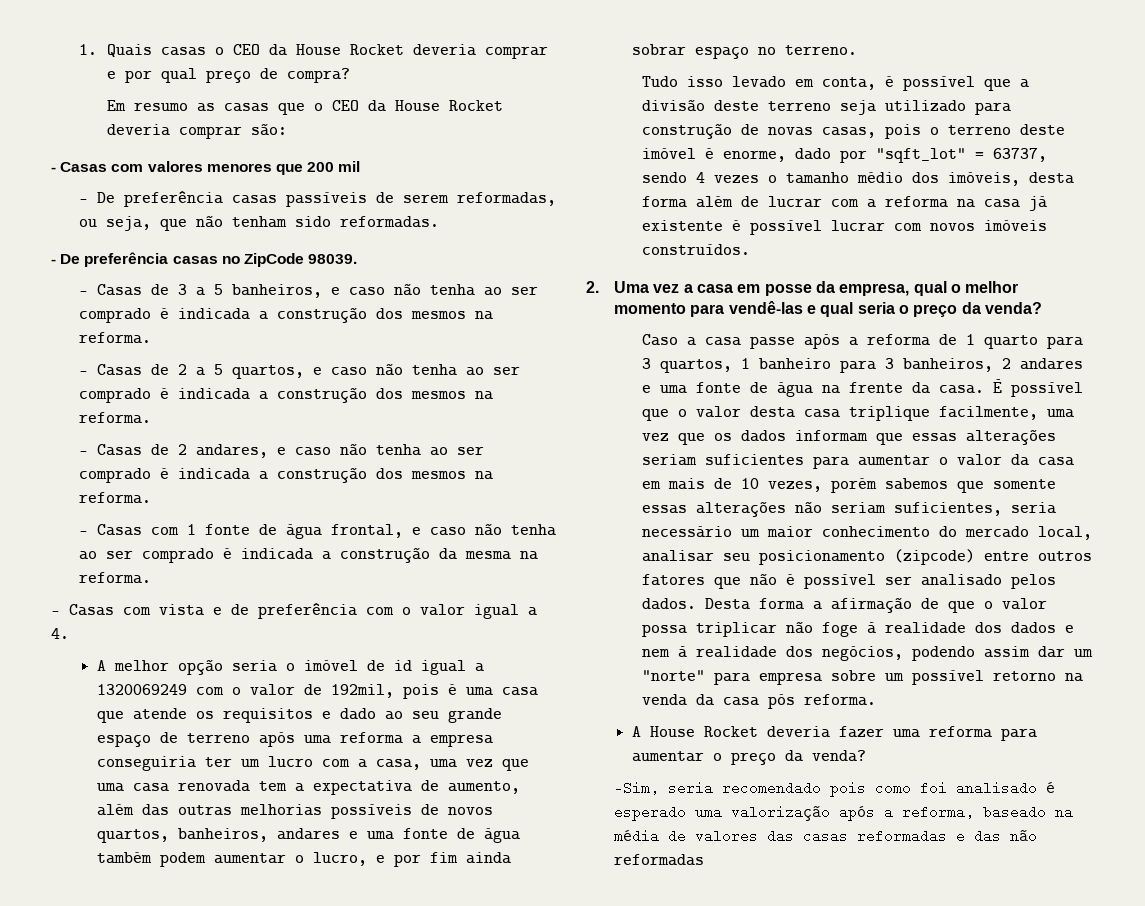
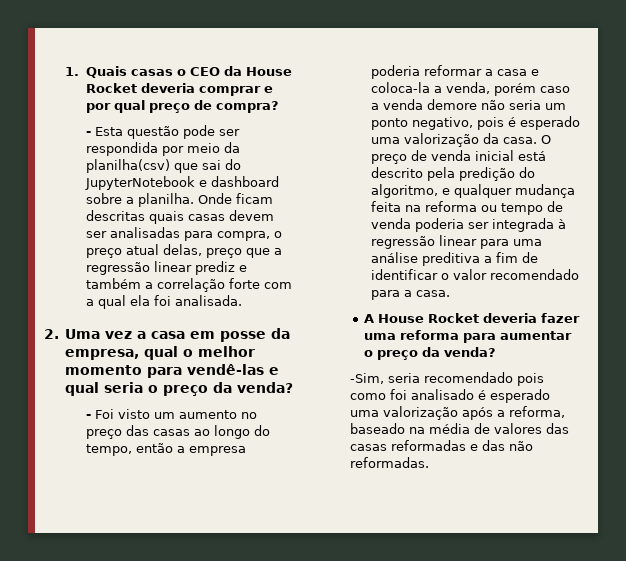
[107,100,504,115] [107,124,288,139] [51,161,361,175] [79,191,557,207] [79,216,440,231] [51,252,358,267] [79,284,539,298] [79,308,494,323] [79,332,152,344] [79,364,521,379] [79,388,494,403] [79,412,152,424] [79,444,485,458] [79,468,494,483] [79,492,152,504] [79,524,557,539] [79,548,539,563] [79,572,152,584] [51,603,537,619] [51,628,69,639] [97,660,485,675] [97,684,539,699] [97,708,503,723] [97,732,494,747] [97,756,530,771] [97,780,521,795] [97,804,494,819] [97,828,521,843] [97,852,512,867] [632,44,858,59] [642,76,1030,91] [642,100,1012,115] [642,124,1066,139] [642,148,1048,163] [642,172,1075,186] [642,196,1048,211] [642,220,1048,235] [642,244,751,255] Em resumo as casas que o CEO da House Rocket deveria comprar são: // - Casas com valores menores que 200 mil // - De preferência casas passíveis de serem reformadas, ou seja, que não tenham sido reformadas. // - De preferência casas no ZipCode 98039. // - Casas de 3 a 5 banheiros, e caso não tenha ao ser comprado é indicada a construção dos mesmos na reforma. // - Casas de 2 a 5 quartos, e caso não tenha ao ser comprado é indicada a construção dos mesmos na reforma. // - Casas de 2 andares, e caso não tenha ao ser comprado é indicada a construção dos mesmos na reforma. // - Casas com 1 fonte de água frontal, e caso não tenha ao ser comprado é indicada a construção da mesma na reforma. // - Casas com vista e de preferência com o valor igual a 4. // A melhor opção seria o imóvel de id igual a 1320069249 com o valor de 192mil, pois é uma casa que atende os requisitos e dado ao seu grande espaço de terreno após uma reforma a empresa conseguiria ter um lucro com a casa, uma vez que uma casa renovada tem a expectativa de aumento, além das outras melhorias possíveis de novos quartos, banheiros, andares e uma fonte de água também podem aumentar o lucro, e por fim ainda sobrar espaço no terreno. // Tudo isso levado em conta, é possível que a divisão deste terreno seja utilizado para construção de novas casas, pois o terreno deste imóvel é enorme, dado por "sqft_lot" = 63737, sendo 4 vezes o tamanho médio dos imóveis, desta forma além de lucrar com a reforma na casa já existente é possível lucrar com novos imóveis construídos. -> [86,125,241,139] [86,142,241,156] [86,159,242,173] [85,176,280,190] [86,193,274,207] [86,210,275,224] [86,227,283,241] [86,244,283,258] [86,261,248,275] [86,278,293,292] [86,295,243,309] - Esta questão pode ser respondida por meio da planilha(csv) que sai do JupyterNotebook e dashboard sobre a planilha. Onde ficam descritas quais casas devem ser analisadas para compra, o preço atual delas, preço que a regressão linear prediz e também a correlação forte com a qual ela foi analisada.
[642,334,1084,349] [642,358,1084,373] [642,379,1084,397] [642,406,1075,421] [642,430,1057,445] [642,454,1075,469] [642,478,1057,493] [642,502,1057,517] [642,526,1093,540] [642,549,1093,565] [642,574,1057,589] [642,598,1048,613] [642,622,1075,637] [642,646,1094,661] [642,670,1084,685] [642,694,877,709] Caso a casa passe após a reforma de 1 quarto para 3 quartos, 1 banheiro para 3 banheiros, 2 andares e uma fonte de água na frente da casa. É possível que o valor desta casa triplique facilmente, uma vez que os dados informam que essas alterações seriam suficientes para aumentar o valor da casa em mais de 10 vezes, porém sabemos que somente essas alterações não seriam suficientes, seria necessário um maior conhecimento do mercado local, analisar seu posicionamento (zipcode) entre outros fatores que não é possível ser analisado pelos dados. Desta forma a afirmação de que o valor possa triplicar não foge à realidade dos dados e nem à realidade dos negócios, podendo assim dar um "norte" para empresa sobre um possível retorno na venda da casa pós reforma. -> [86,409,258,419] [86,425,271,439] [86,443,247,456] [371,65,540,79] [371,82,571,96] [371,99,567,110] [371,116,581,130] [371,133,552,147] [371,150,547,164] [371,167,536,181] [371,184,576,198] [371,201,564,215] [371,218,567,232] [371,235,543,249] [371,252,539,266] [371,269,580,280] [371,290,451,300] - Foi visto um aumento no preço das casas ao longo do tempo, então a empresa poderia reformar a casa e coloca-la a venda, porém caso a venda demore não seria um ponto negativo, pois é esperado uma valorização da casa. O preço de venda inicial está descrito pela predição do algoritmo, e qualquer mudança feita na reforma ou tempo de venda poderia ser integrada à regressão linear para uma análise preditiva a fim de identificar o valor recomendado para a casa.
[614,854,705,866] reformadas -> [350,457,430,468] reformadas.

